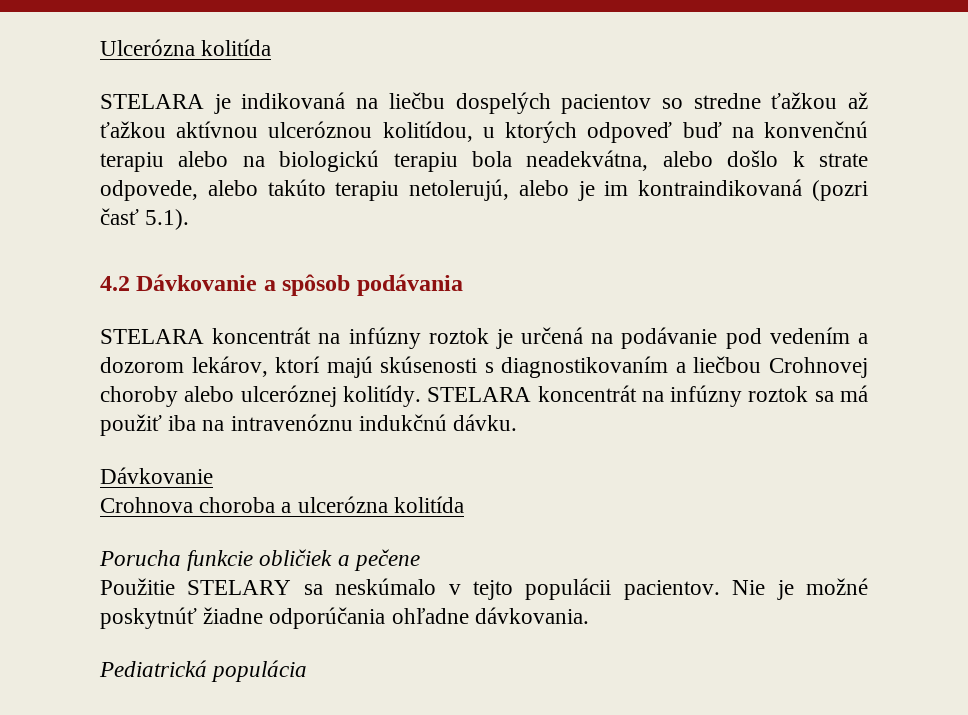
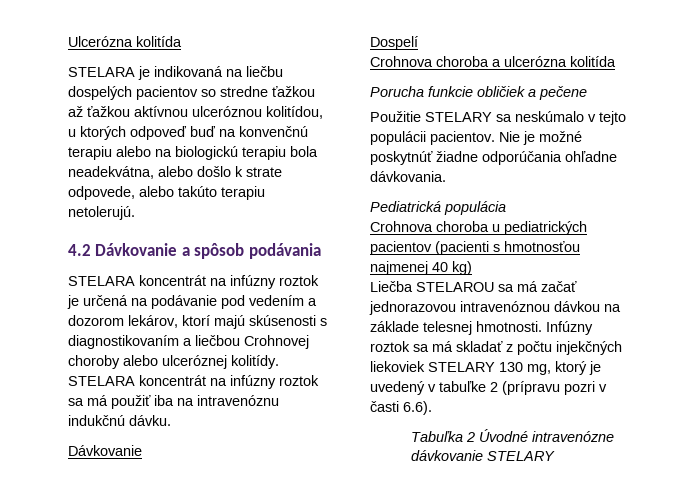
[409,179,868,201] [100,208,190,230] netolerujú, alebo je im kontraindikovaná (pozri časť 5.1). -> [68,206,135,220] netolerujú.
(213, 475) none -> [370,36,418,50] // Dospelí
(308, 671) none -> [370,221,587,235] [370,241,580,255] [370,261,472,275] [370,281,577,292] [369,301,621,315] [370,321,593,335] [370,341,622,355] [370,361,601,375] [370,381,607,395] [370,401,432,415] [411,429,615,442] [411,450,556,461] // Crohnova choroba u pediatrických pacientov (pacienti s hmotnosťou najmenej 40 kg) // Liečba STELAROU sa má začať jednorazovou intravenóznou dávkou na základe telesnej hmotnosti. Infúzny roztok sa má skladať z počtu injekčných liekoviek STELARY 130 mg, ktorý je uvedený v tabuľke 2 (prípravu pozri v časti 6.6). // Tabuľka 2 Úvodné intravenózne dávkovanie STELARY

